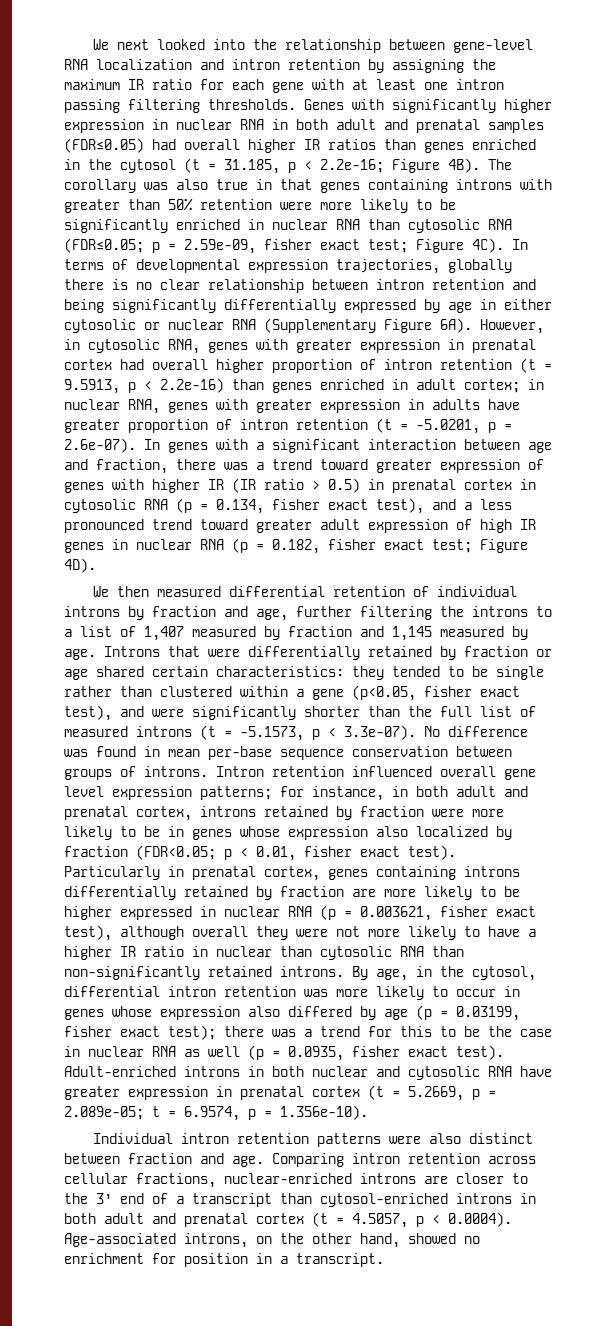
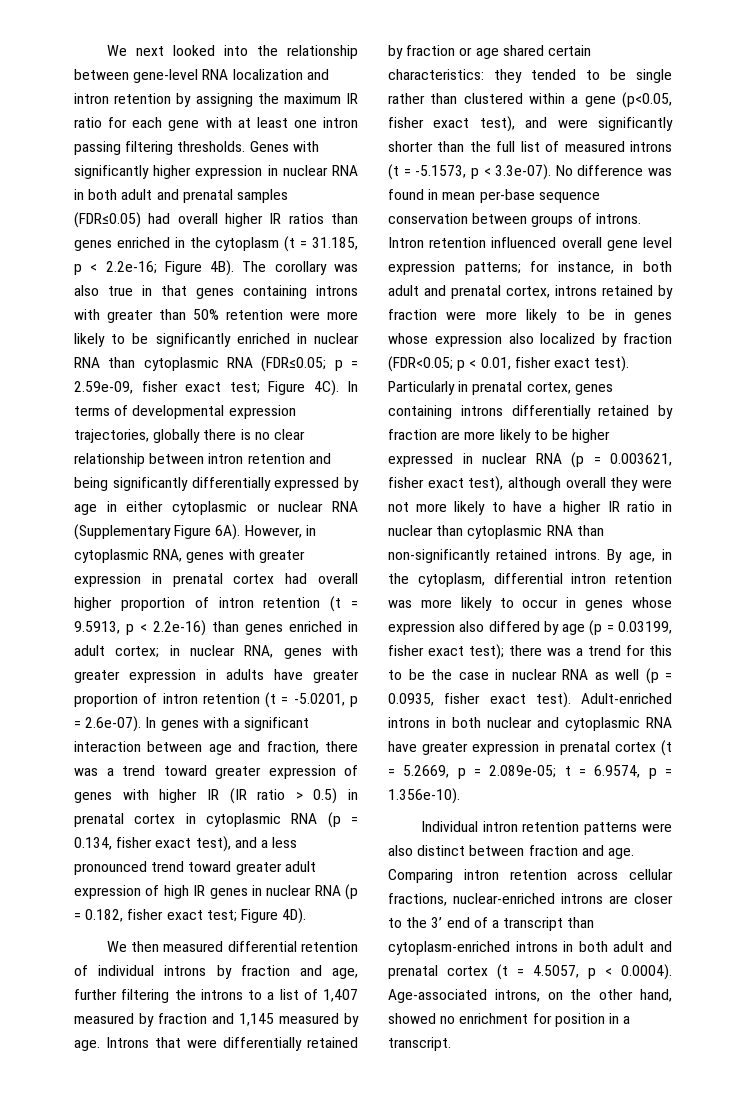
[120,159,176,173] cytosol -> [215,237,280,251] cytoplasm
[408,219,480,233] cytosolic -> [143,357,219,371] cytoplasmic
[64,319,136,333] cytosolic -> [172,501,247,515] cytoplasmic
[88,339,160,353] cytosolic -> [74,549,149,563] cytoplasmic
[64,499,136,513] cytosolic -> [206,813,281,827] cytoplasmic
[320,946,392,960] cytosolic -> [467,525,543,539] cytoplasmic
[472,966,536,981] cytosol, -> [417,573,485,587] cytoplasm,
[408,1066,480,1080] cytosolic -> [565,717,640,731] cytoplasmic
[320,1193,448,1207] cytosol-enriched -> [388,941,510,955] cytoplasm-enriched

